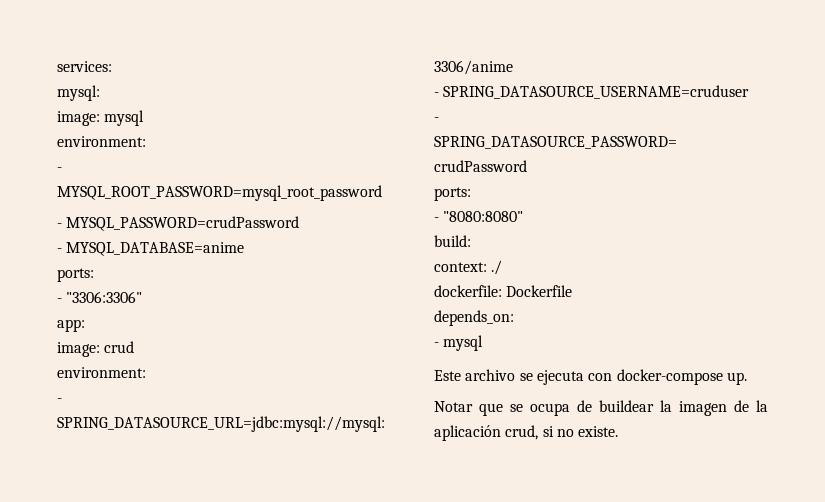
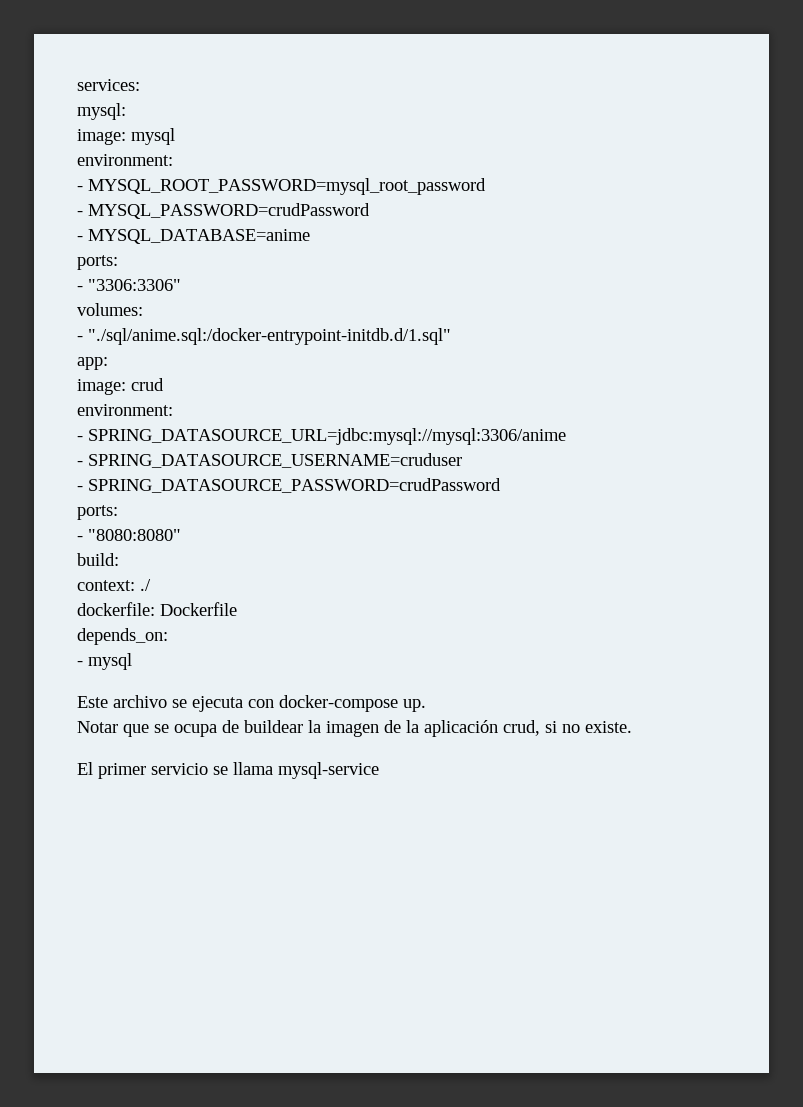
(143, 297) none -> [77,303,143,316] [77,328,451,345] // volumes: // - "./sql/anime.sql:/docker-entrypoint-initdb.d/1.sql"
(619, 431) none -> [77,762,379,779] // El primer servicio se llama mysql-service

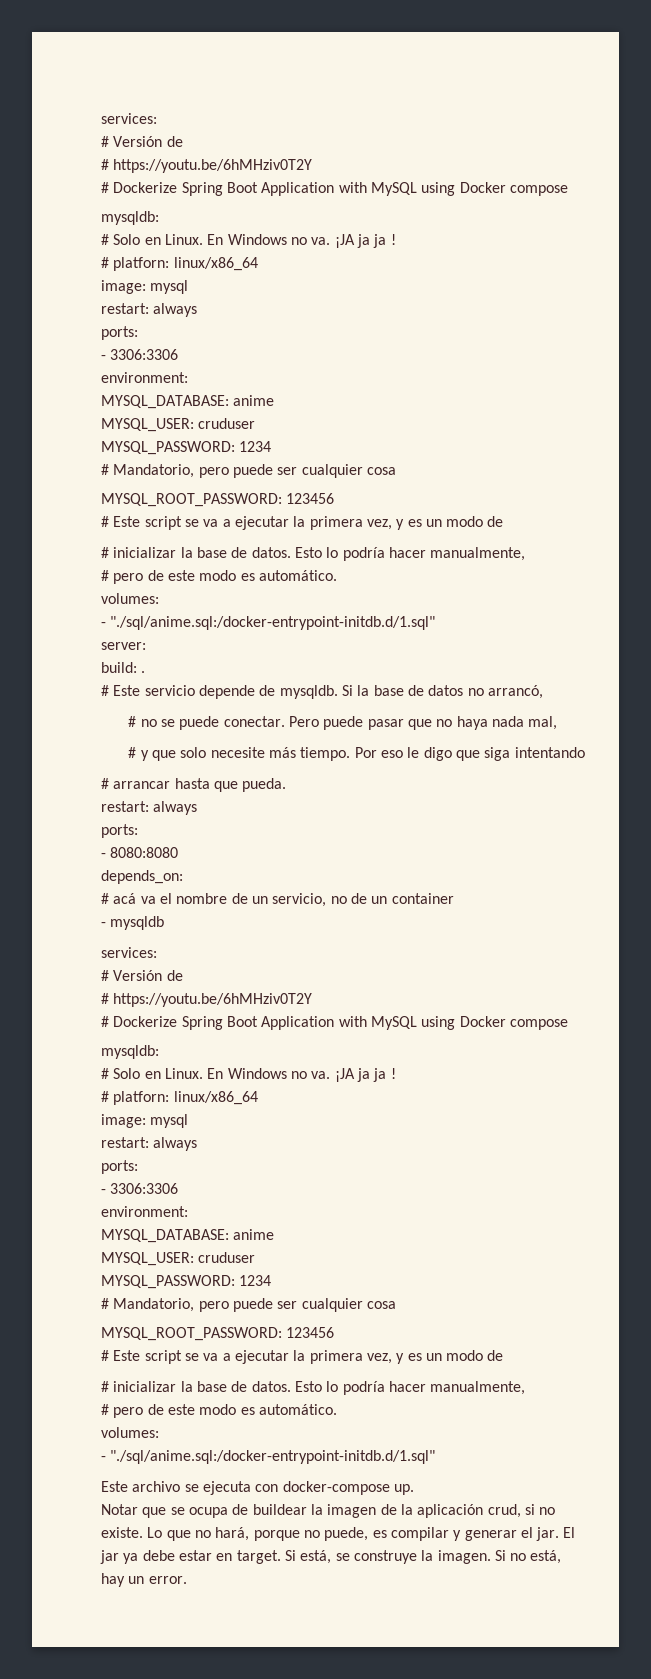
[77,79,140,91] [77,103,126,120] [77,128,175,145] [77,154,173,166] [77,178,486,195] [77,203,370,219] [77,229,310,244] [77,255,118,270] [77,279,181,291] [77,303,143,316] [77,328,451,345] [77,357,108,370] [77,378,164,395] [77,404,173,416] [77,428,566,445] [77,453,462,468] [77,478,501,493] [77,505,118,520] [77,529,181,541] [77,553,119,566] [77,579,151,591] [77,602,237,616] [77,628,168,645] [77,653,132,670] services: // mysql: // image: mysql // environment: // - MYSQL_ROOT_PASSWORD=mysql_root_password // - MYSQL_PASSWORD=crudPassword // - MYSQL_DATABASE=anime // ports: // - "3306:3306" // volumes: // - "./sql/anime.sql:/docker-entrypoint-initdb.d/1.sql" // app: // image: crud // environment: // - SPRING_DATASOURCE_URL=jdbc:mysql://mysql:3306/anime // - SPRING_DATASOURCE_USERNAME=cruduser // - SPRING_DATASOURCE_PASSWORD=crudPassword // ports: // - "8080:8080" // build: // context: ./ // dockerfile: Dockerfile // depends_on: // - mysql -> [101,113,157,124] [101,136,183,147] [101,159,313,173] [101,182,568,196] [101,211,159,225] [101,234,396,248] [101,257,258,271] [101,280,189,294] [101,303,198,317] [101,326,138,340] [101,349,179,360] [101,372,188,383] [101,395,275,409] [101,418,256,432] [101,441,272,455] [101,464,396,478] [101,493,335,507] [101,516,504,530] [101,547,526,561] [101,570,337,584] [101,593,159,604] [101,616,436,630] [101,642,146,650] [101,662,146,673] [101,685,543,699] [128,716,558,730] [128,747,585,761] [101,778,287,792] [101,801,198,815] [101,824,138,838] [101,847,179,858] [101,870,183,884] [101,893,454,907] [101,916,165,930] [101,947,157,958] [101,970,183,981] [101,993,313,1007] [101,1016,568,1030] [101,1045,159,1059] [101,1068,396,1082] [101,1091,258,1105] [101,1114,189,1128] [101,1137,198,1151] [101,1160,138,1174] [101,1183,179,1194] [101,1206,188,1217] [101,1229,275,1243] [101,1252,256,1266] [101,1275,272,1289] [101,1298,396,1312] [101,1327,335,1341] [101,1350,504,1364] [101,1381,526,1395] [101,1404,337,1418] [101,1427,159,1438] [101,1450,436,1464] services: // # Versión de // # https://youtu.be/6hMHziv0T2Y // # Dockerize Spring Boot Application with MySQL using Docker compose // mysqldb: // # Solo en Linux. En Windows no va. ¡JA ja ja ! // # platforn: linux/x86_64 // image: mysql // restart: always // ports: // - 3306:3306 // environment: // MYSQL_DATABASE: anime // MYSQL_USER: cruduser // MYSQL_PASSWORD: 1234 // # Mandatorio, pero puede ser cualquier cosa // MYSQL_ROOT_PASSWORD: 123456 // # Este script se va a ejecutar la primera vez, y es un modo de // # inicializar la base de datos. Esto lo podría hacer manualmente, // # pero de este modo es automático. // volumes: // - "./sql/anime.sql:/docker-entrypoint-initdb.d/1.sql" // server: // build: . // # Este servicio depende de mysqldb. Si la base de datos no arrancó, // # no se puede conectar. Pero puede pasar que no haya nada mal, // # y que solo necesite más tiempo. Por eso le digo que siga intentando // # arrancar hasta que pueda. // restart: always // ports: // - 8080:8080 // depends_on: // # acá va el nombre de un servicio, no de un container // - mysqldb // services: // # Versión de // # https://youtu.be/6hMHziv0T2Y // # Dockerize Spring Boot Application with MySQL using Docker compose // mysqldb: // # Solo en Linux. En Windows no va. ¡JA ja ja ! // # platforn: linux/x86_64 // image: mysql // restart: always // ports: // - 3306:3306 // environment: // MYSQL_DATABASE: anime // MYSQL_USER: cruduser // MYSQL_PASSWORD: 1234 // # Mandatorio, pero puede ser cualquier cosa // MYSQL_ROOT_PASSWORD: 123456 // # Este script se va a ejecutar la primera vez, y es un modo de // # inicializar la base de datos. Esto lo podría hacer manualmente, // # pero de este modo es automático. // volumes: // - "./sql/anime.sql:/docker-entrypoint-initdb.d/1.sql"
[77,762,379,779] // El primer servicio se llama mysql-service -> [147,1527,576,1541] [100,1550,562,1564] [101,1573,187,1587] Lo que no hará, porque no puede, es compilar y generar el jar. El jar ya debe estar en target. Si está, se construye la imagen. Si no está, hay un error.

